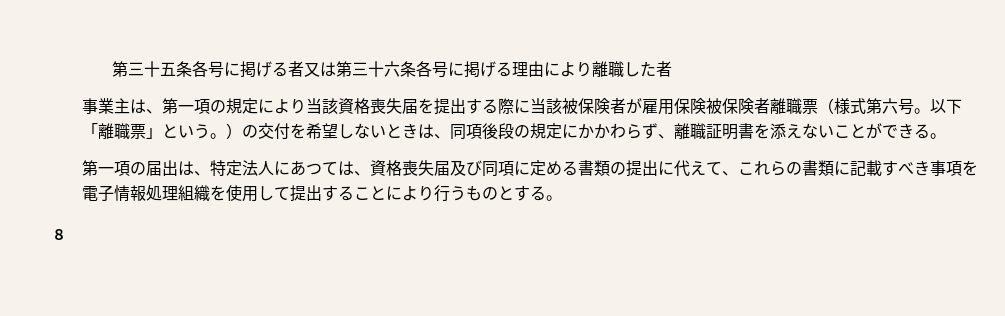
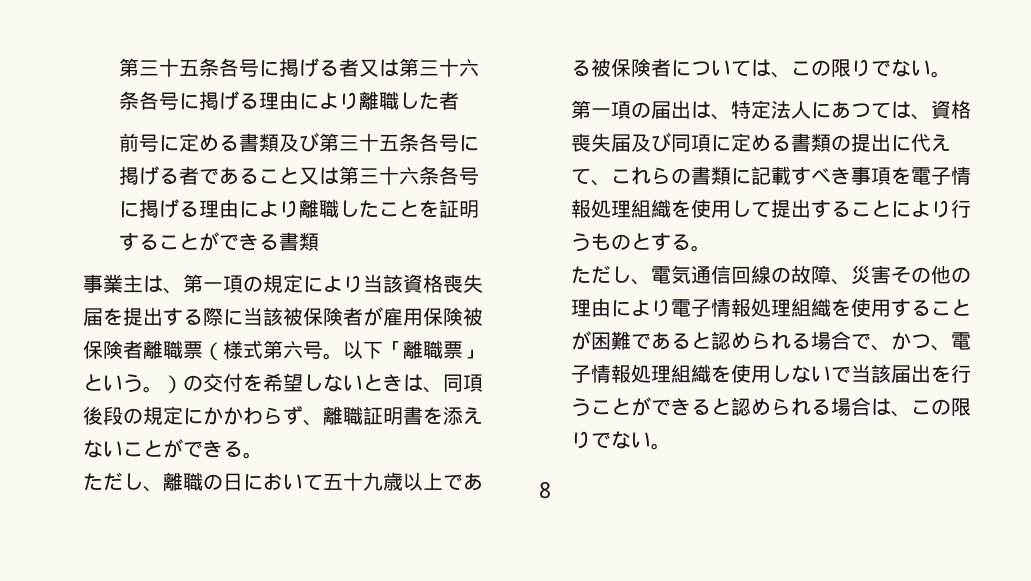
(672, 69) none -> [119,132,480,152] [119,166,480,185] [119,199,480,218] [119,232,320,251] // 前号に定める書類及び第三十五条各号に掲げる者であること又は第三十六条各号に掲げる理由により離職したことを証明することができる書類
(946, 136) none -> [82,472,483,492] [570,58,951,78] // ただし、離職の日において五十九歳以上である被保険者については、この限りでない。
(562, 198) none -> [570,265,971,285] [570,298,971,317] [570,331,971,351] [570,364,971,383] [570,397,971,417] [570,431,671,450] // ただし、電気通信回線の故障、災害その他の理由により電子情報処理組織を使用することが困難であると認められる場合で、かつ、電子情報処理組織を使用しないで当該届出を行うことができると認められる場合は、この限りでない。

